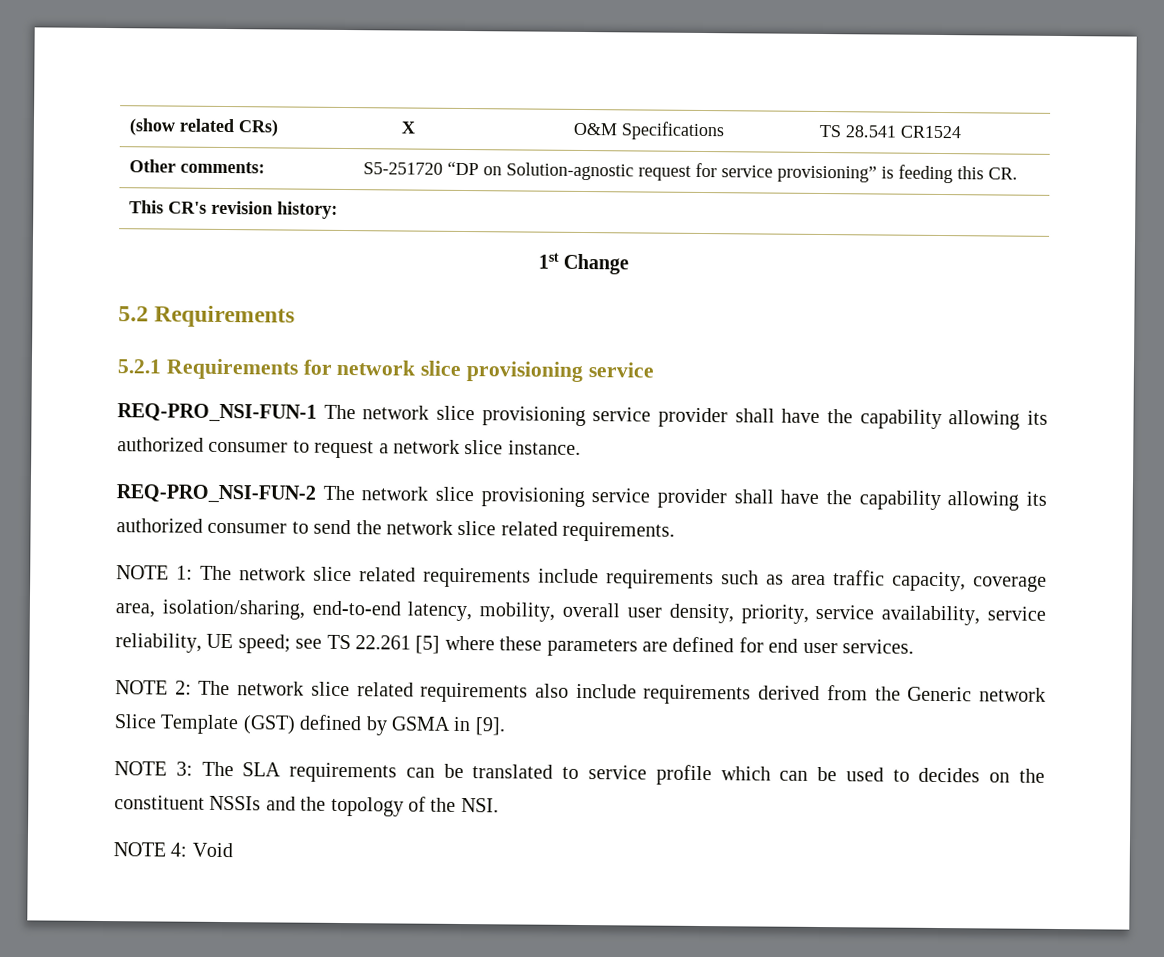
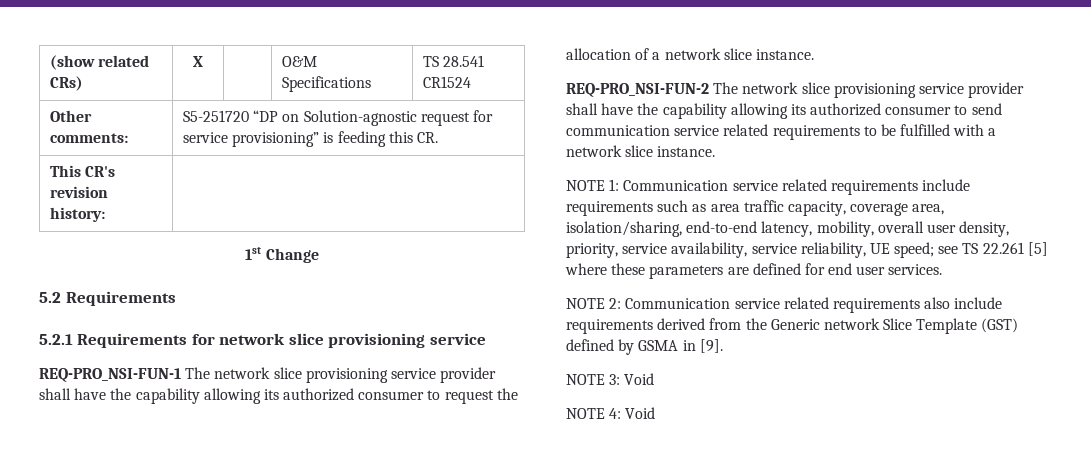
(375, 449) none -> [496,388,518,400] [566,48,650,60] the allocation of
[355,520,676,542] the network slice related requirements. -> [566,124,997,140] [566,145,716,157] communication service related requirements to be fulfilled with a network slice instance.
[200,565,352,582] The network slice -> [623,180,778,191] Communication service
[198,680,350,697] The network slice -> [625,298,780,309] Communication service
[201,761,1046,786] [114,795,499,817] The SLA requirements can be translated to service profile which can be used to decides on the constituent NSSIs and the topology of the NSI. -> [624,373,655,385] Void

